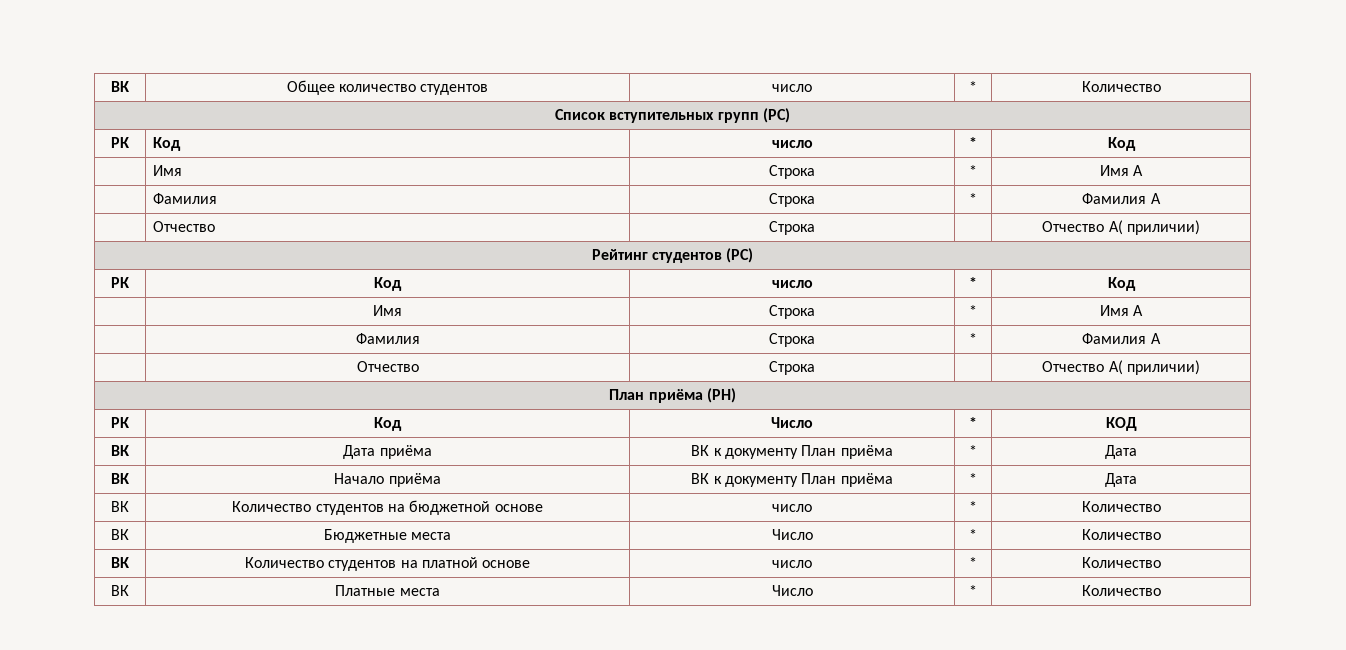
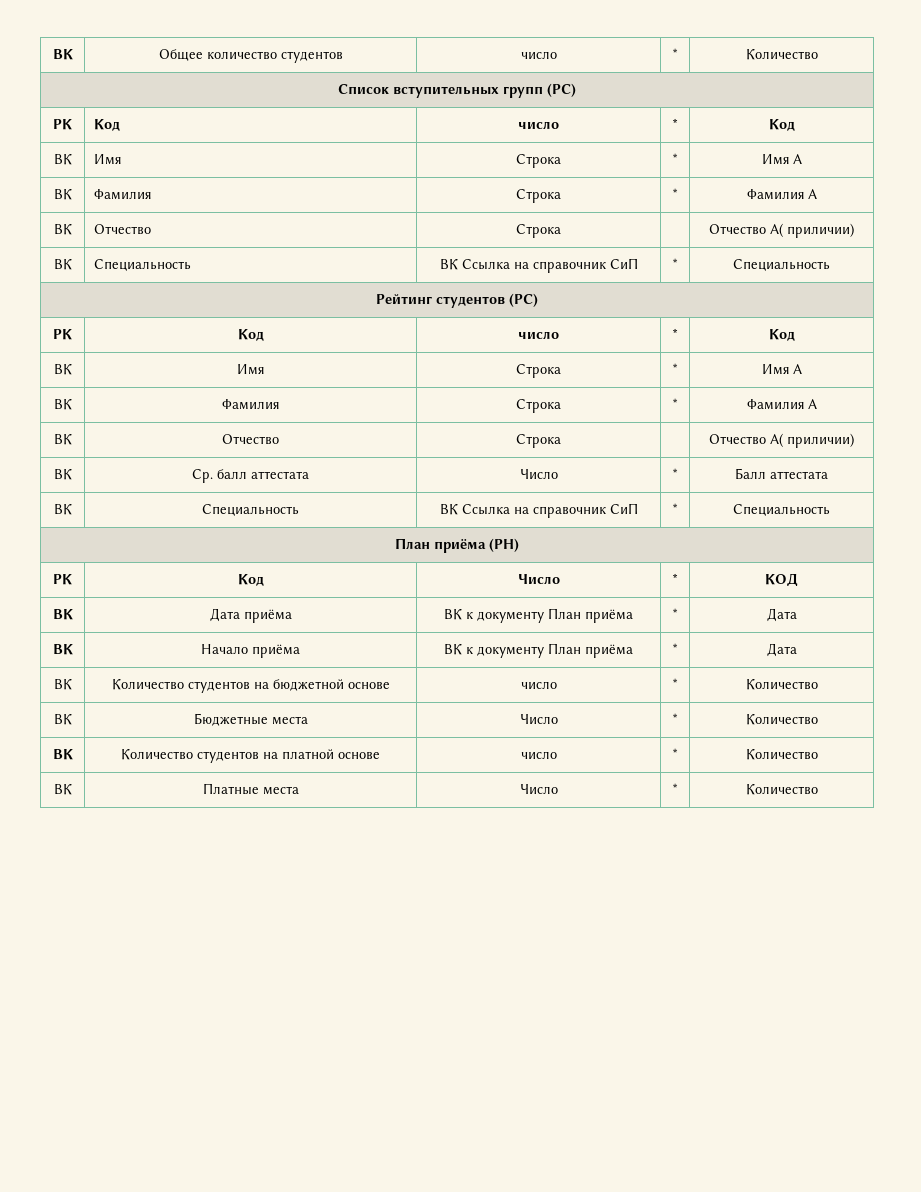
[153,165,183,176] [769,165,815,179] [969,165,977,176] [1099,165,1144,176] [153,193,218,204] [769,193,815,207] [969,193,977,204] [1082,193,1161,204] [153,221,216,232] [769,221,815,235] [1042,220,1200,235] | Имя | Строка | * | Имя А // | Фамилия | Строка | * | Фамилия А // | Отчество | Строка | | Отчество А( приличии) -> [53,154,72,165] [93,154,121,165] [516,154,561,168] [672,153,678,164] [761,154,802,165] [53,189,72,200] [93,189,151,200] [516,189,561,203] [672,188,678,199] [746,189,817,200] [53,224,72,235] [93,224,151,235] [516,224,561,238] [709,223,854,238] [53,259,72,270] [93,259,191,271] [439,258,638,273] [672,258,678,269] [733,259,830,271] ВК | Имя | Строка | * | Имя А // ВК | Фамилия | Строка | * | Фамилия А // ВК | Отчество | Строка | | Отчество А( приличии) // ВК | Специальность | ВК Ссылка на справочник СиП | * | Специальность
[373,305,402,316] [769,305,815,319] [969,305,977,316] [1099,305,1144,316] [355,333,420,344] [769,333,815,347] [969,333,977,344] [1082,333,1161,344] [356,361,419,372] [769,361,815,375] [1042,360,1200,375] | Имя | Строка | * | Имя А // | Фамилия | Строка | * | Фамилия А // | Отчество | Строка | | Отчество А( приличии) -> [53,364,72,375] [237,364,264,375] [516,364,561,378] [672,363,678,374] [761,364,802,375] [53,399,72,410] [222,399,279,410] [516,399,561,413] [672,398,678,409] [746,399,817,410] [53,434,72,445] [222,434,279,445] [516,434,561,448] [709,433,854,448] [53,469,72,480] [192,469,309,483] [519,469,558,479] [672,468,678,479] [735,468,828,479] [53,504,72,515] [202,504,299,516] [439,503,638,518] [672,503,678,514] [733,504,830,516] ВК | Имя | Строка | * | Имя А // ВК | Фамилия | Строка | * | Фамилия А // ВК | Отчество | Строка | | Отчество А( приличии) // ВК | Ср. балл аттестата | Число | * | Балл аттестата // ВК | Специальность | ВК Ссылка на справочник СиП | * | Специальность

